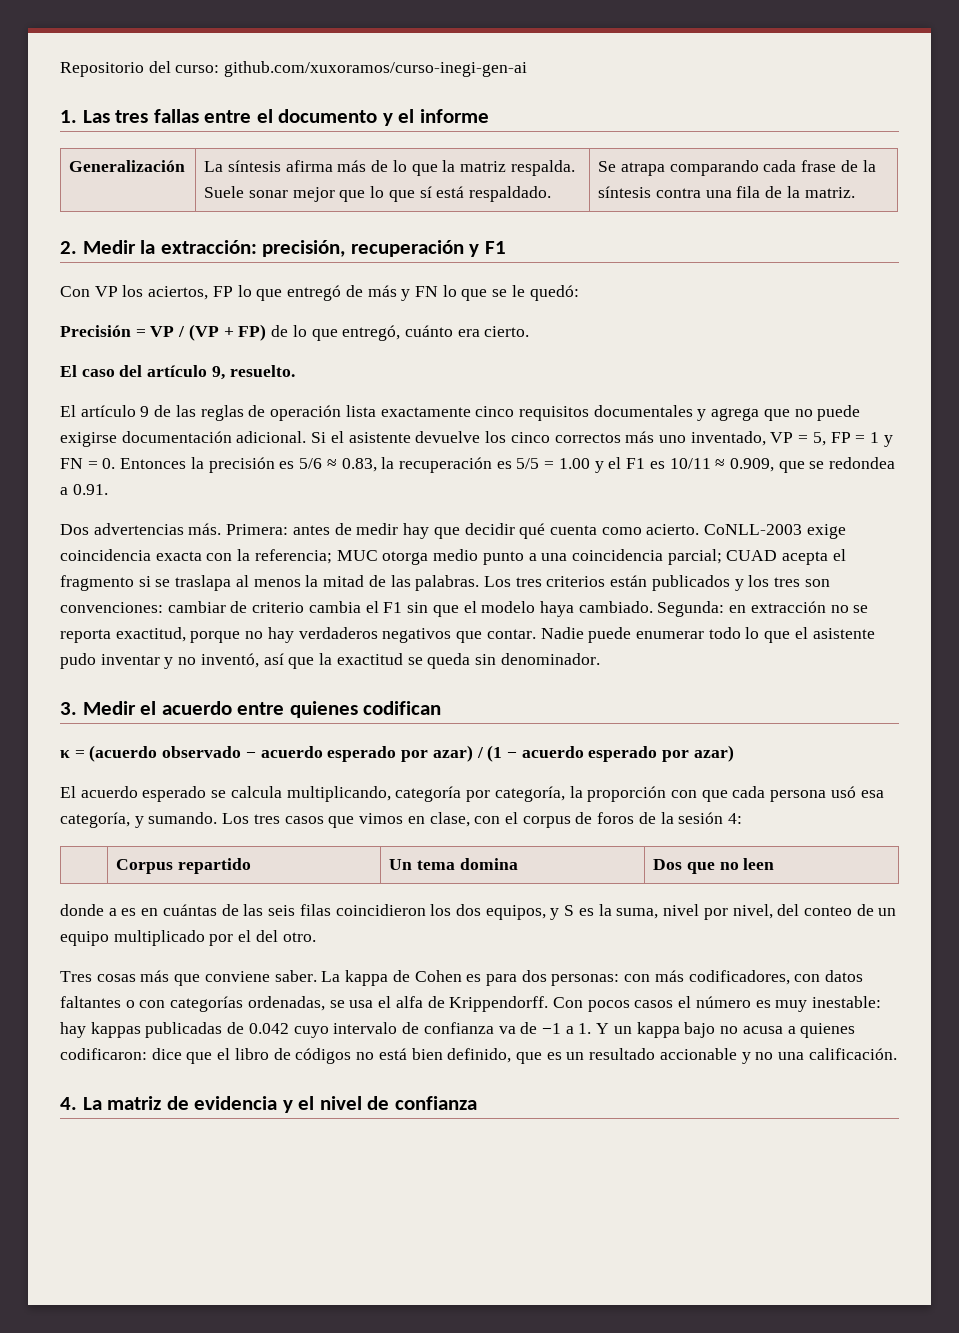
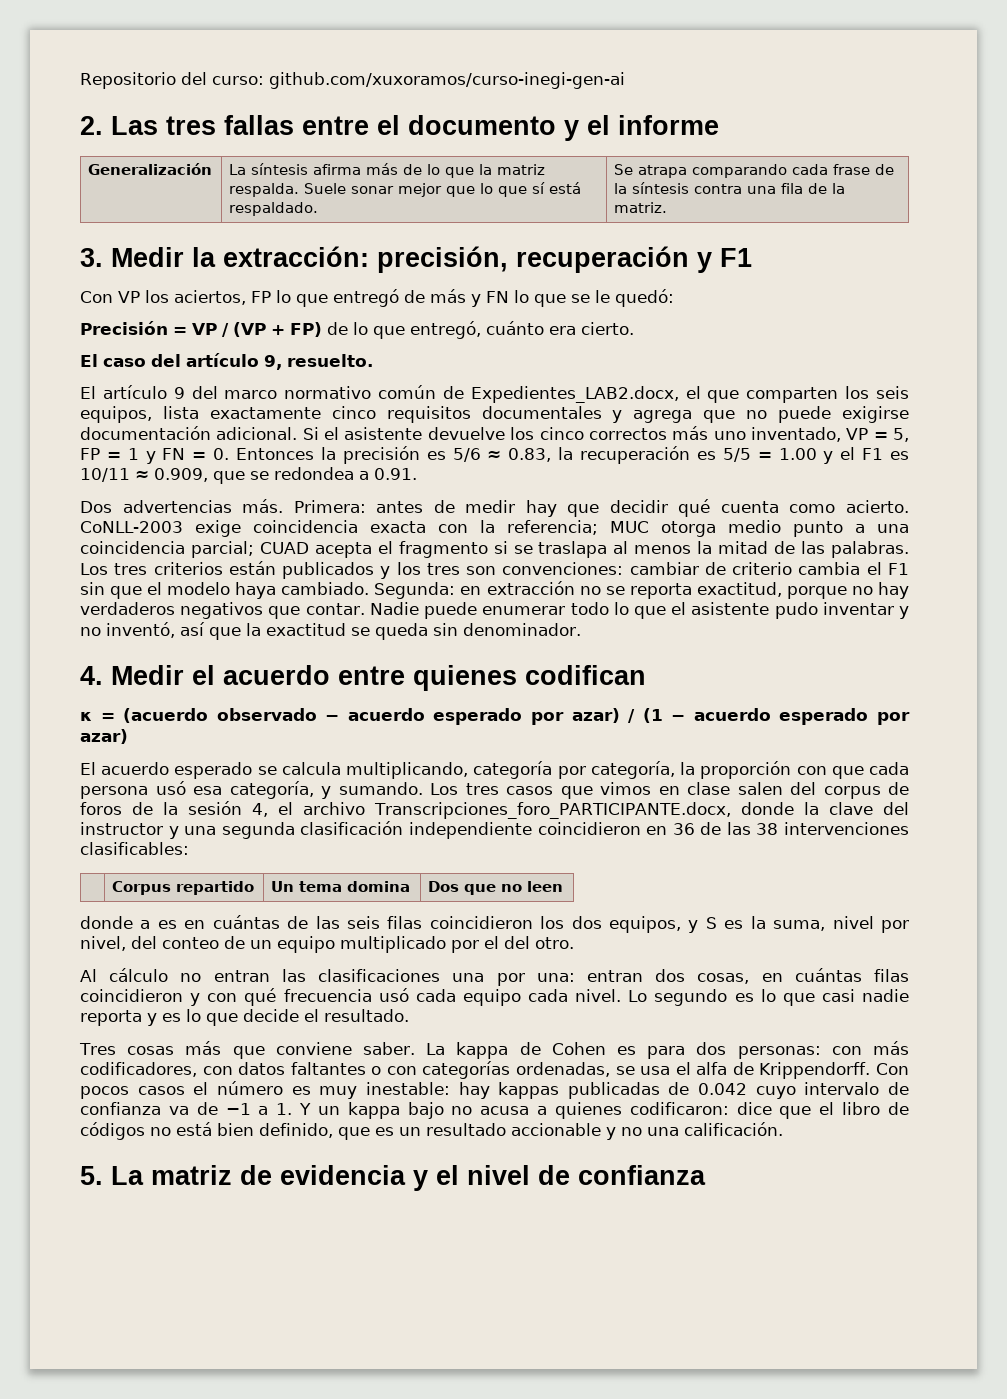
[60,110,77,123] 1. -> [80,116,103,135] 2.
[60,241,77,254] 2. -> [80,248,103,267] 3.
[154,405,342,421] de las reglas de operación -> [191,385,909,403] [80,406,152,423] del marco normativo común de Expedientes_LAB2.docx, el que comparten los seis equipos,
[60,702,77,715] 3. -> [80,666,103,685] 4.
[429,812,518,827] clase, con el -> [687,782,816,795] clase salen del
[728,813,743,824] 4: -> [252,802,909,819] [80,821,910,839] [80,842,189,855] 4, el archivo Transcripciones_foro_PARTICIPANTE.docx, donde la clave del instructor y una segunda clasificación independiente coincidieron en 36 de las 38 intervenciones clasificables:
(316, 937) none -> [80,968,909,986] [80,988,909,1006] [80,1009,409,1026] // Al cálculo no entran las clasificaciones una por una: entran dos cosas, en cuántas filas coincidieron y con qué frecuencia usó cada equipo cada nivel. Lo segundo es lo que casi nadie reporta y es lo que decide el resultado.
[60,1097,77,1110] 4. -> [80,1166,103,1185] 5.

